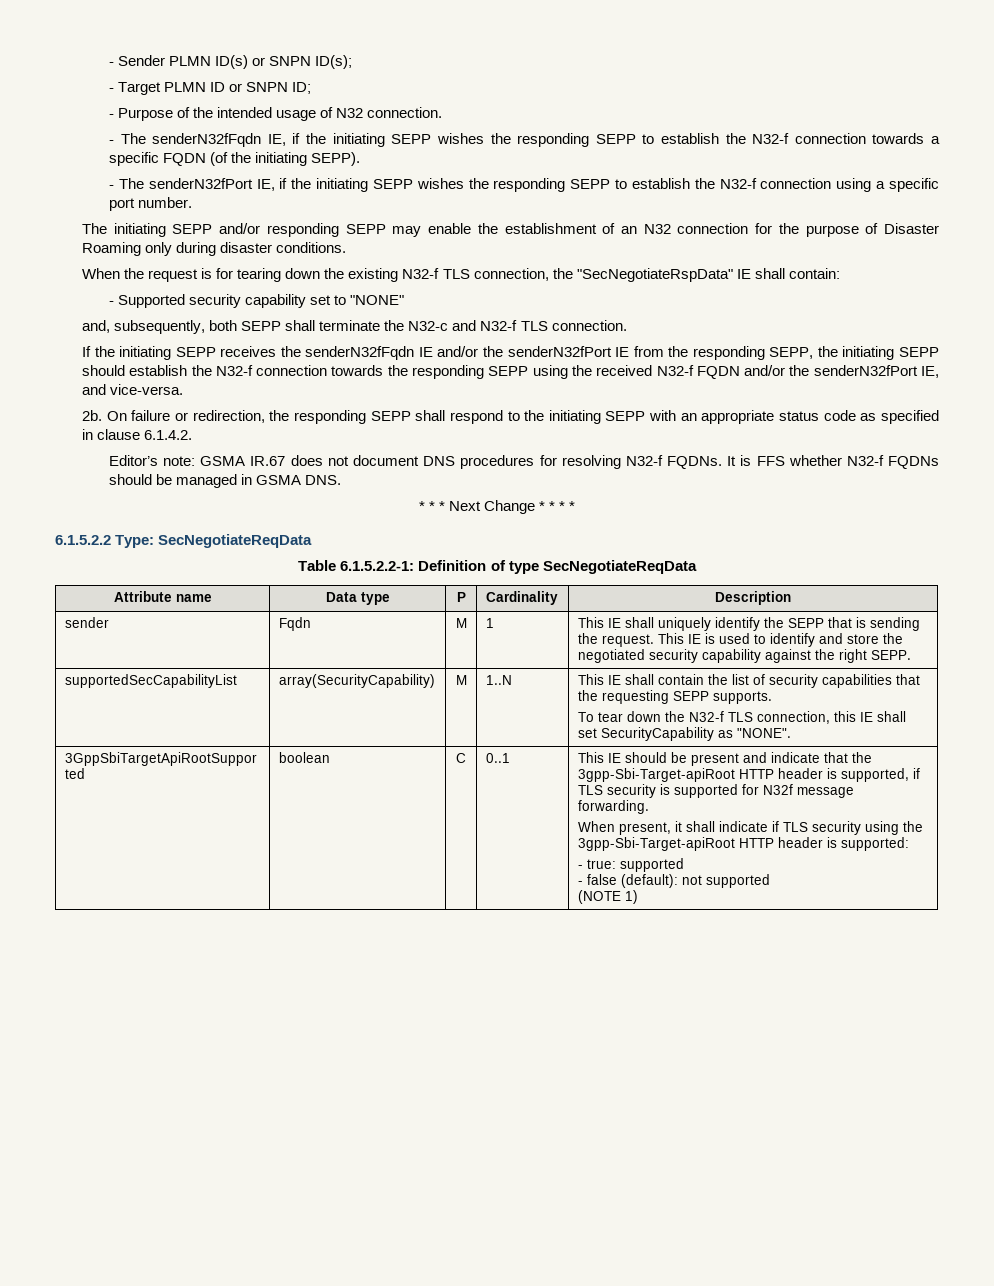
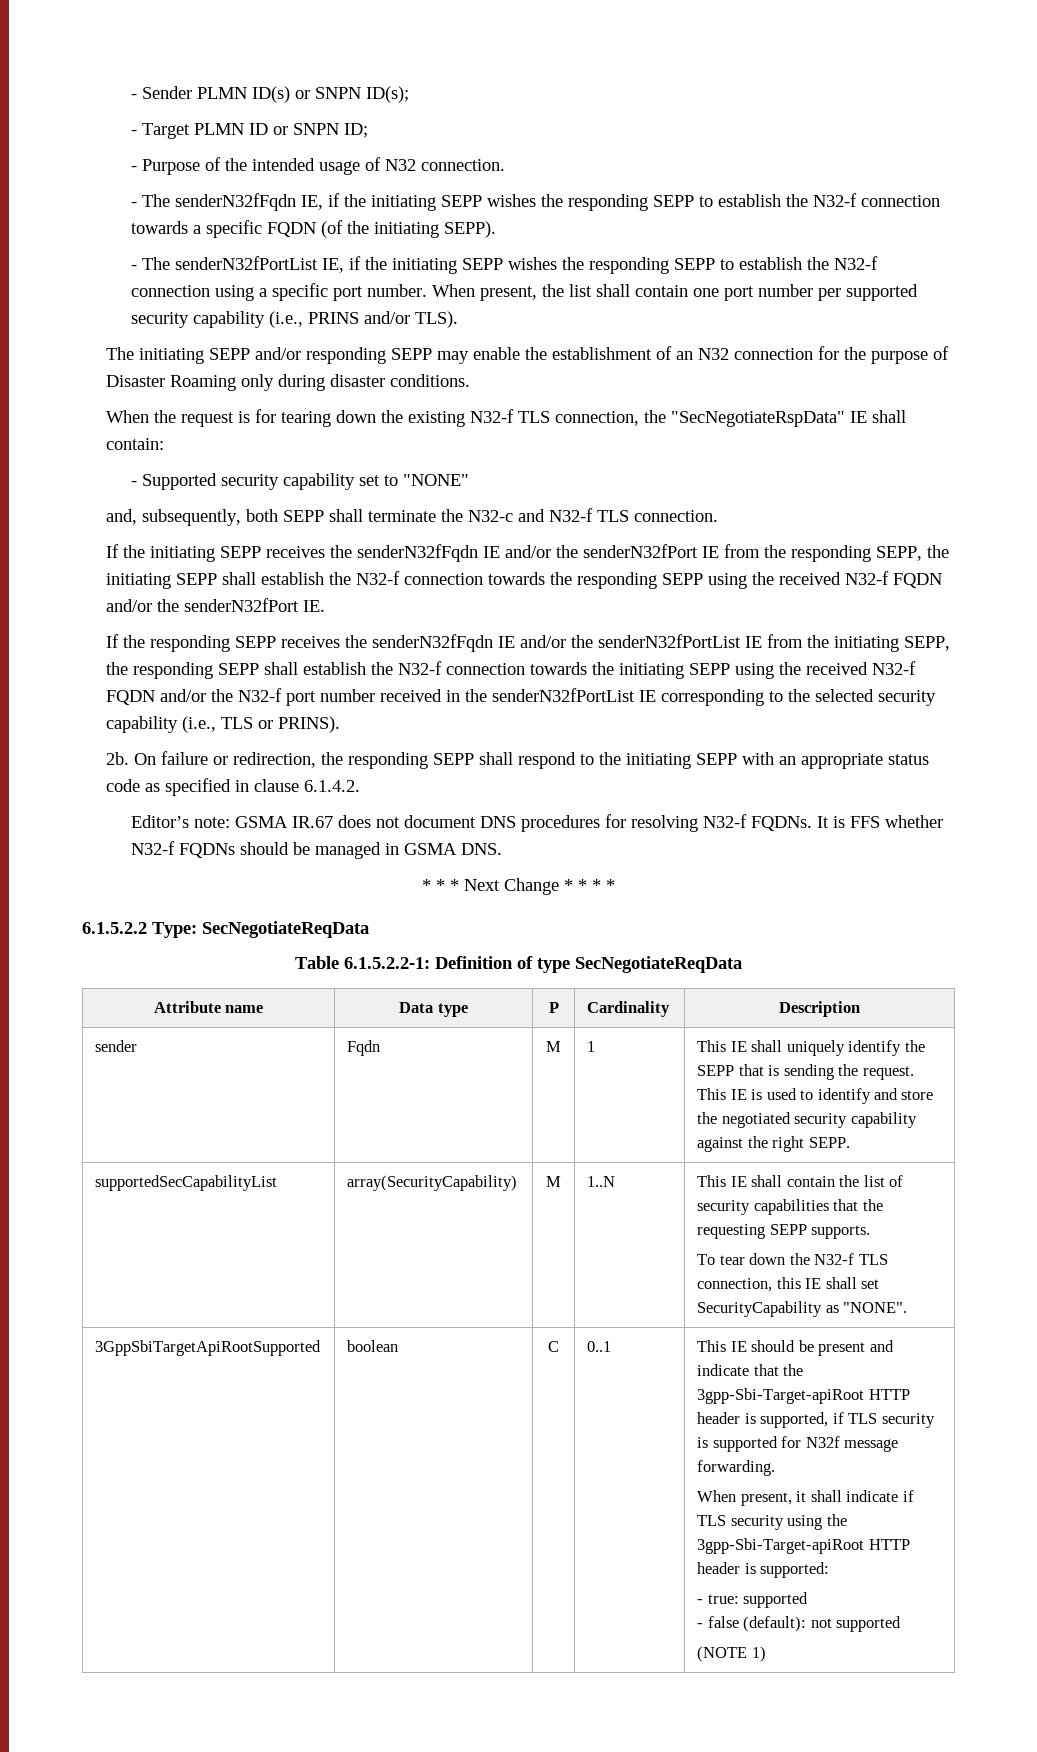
[148,178,253,189] senderN32fPort -> [174,256,318,270] senderN32fPortList
(193, 202) none -> [431,284,918,301] [130,311,458,328] When present, the list shall contain one port number per supported security capability (i.e., PRINS and/or TLS).
[81,365,125,376] should -> [222,572,257,585] shall
[920,366,939,378] [81,384,184,395] IE, and vice-versa. -> [303,600,326,612] [106,634,951,652] [106,661,917,679] [106,688,937,706] [106,716,341,733] IE. // If the responding SEPP receives the senderN32fFqdn IE and/or the senderN32fPortList IE from the initiating SEPP, the responding SEPP shall establish the N32-f connection towards the initiating SEPP using the received N32-f FQDN and/or the N32-f port number received in the senderN32fPortList IE corresponding to the selected security capability (i.e., TLS or PRINS).

